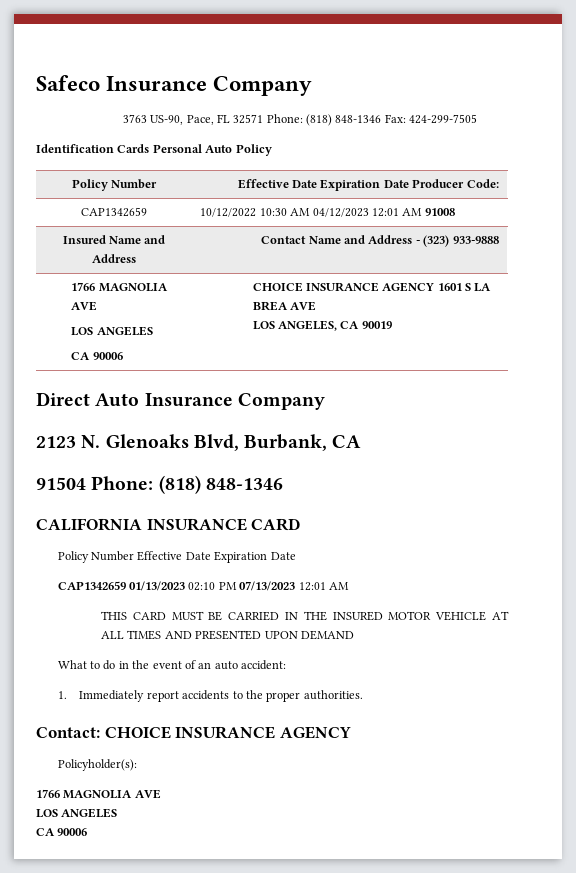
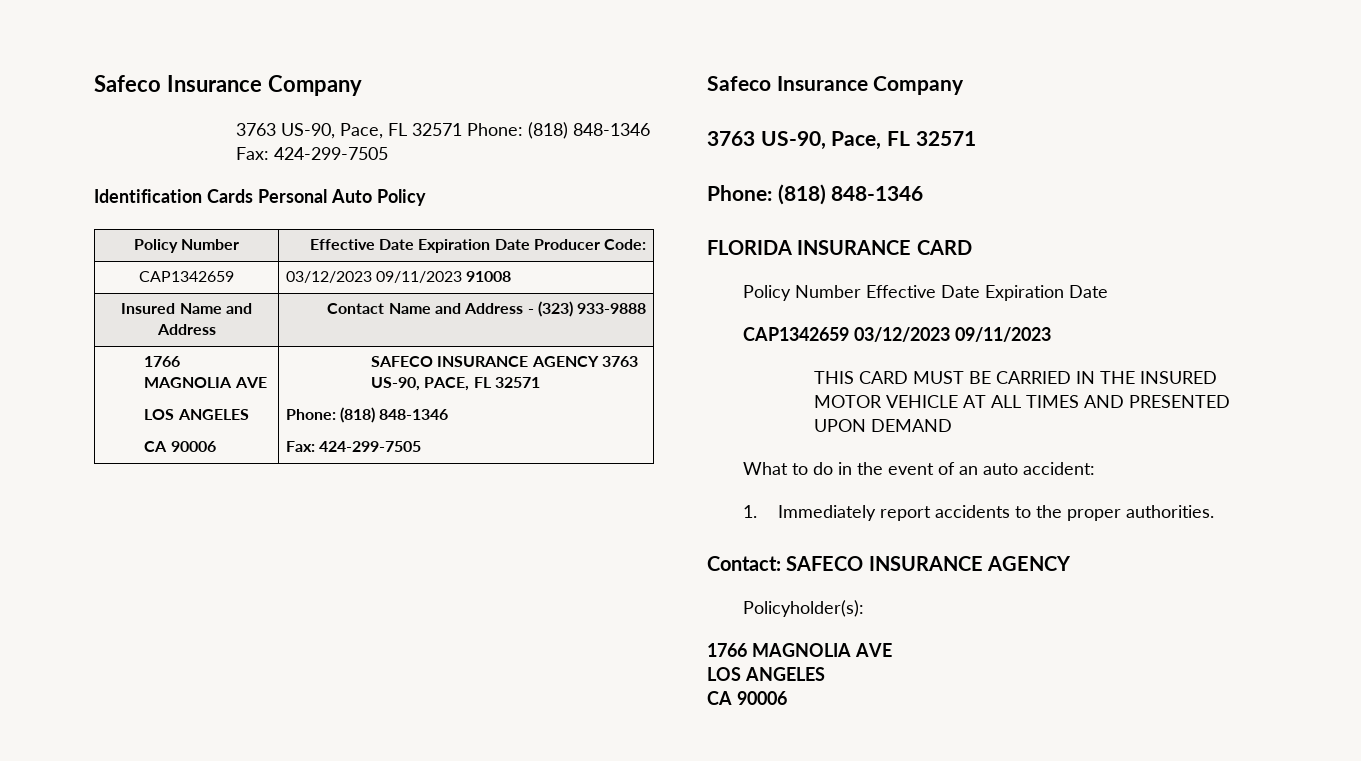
[200,208,423,217] 10/12/2022 10:30 AM 04/12/2023 12:01 AM -> [285,271,463,283] 03/12/2023 09/11/2023
[252,282,492,292] [252,301,316,311] [252,320,392,331] [36,392,325,410] [36,434,362,451] [36,475,283,494] [36,518,142,531] CHOICE INSURANCE AGENCY 1601 S LA BREA AVE // LOS ANGELES, CA 90019 // Direct Auto Insurance Company // 2123 N. Glenoaks Blvd, Burbank, CA // 91504 Phone: (818) 848-1346 // CALIFORNIA -> [371,356,639,367] [371,377,541,391] [285,407,449,423] [285,441,422,452] [707,76,965,95] [707,131,976,150] [707,184,924,205] [707,240,792,255] SAFECO INSURANCE AGENCY 3763 US-90, PACE, FL 32571 // Phone: (818) 848-1346 // Fax: 424-299-7505 // Safeco Insurance Company // 3763 US-90, Pace, FL 32571 // Phone: (818) 848-1346 // FLORIDA
[129,581,349,591] 01/13/2023 02:10 PM 07/13/2023 12:01 AM -> [853,327,1051,342] 03/12/2023 09/11/2023
[104,726,171,739] CHOICE -> [786,556,864,571] SAFECO

